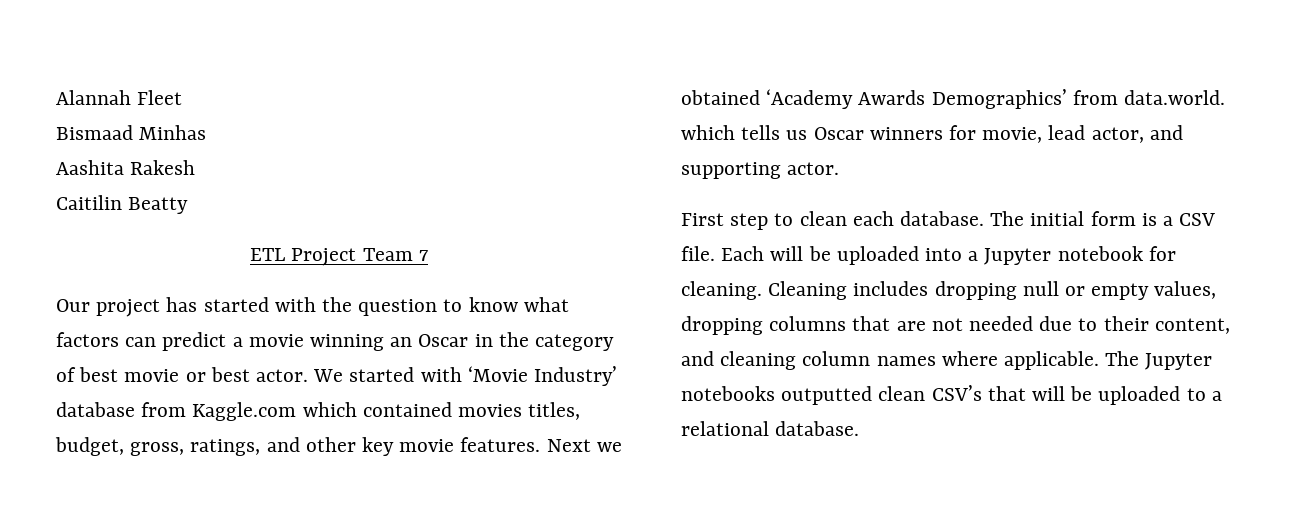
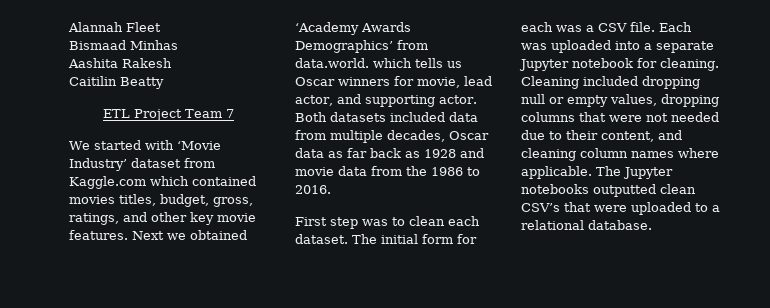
[56,297,569,317] [56,332,615,351] [56,367,309,382] Our project has started with the question to know what factors can predict a movie winning an Oscar in the category of best movie or best actor. -> (234, 113) none
[56,402,135,417] database -> [131,158,181,168] dataset
(840, 168) none -> [295,112,478,122] [295,130,489,143] [295,148,484,158] [295,166,480,176] [295,185,331,194] Both datasets included data from multiple decades, Oscar data as far back as 1928 and movie data from the 1986 to 2016.
(769, 221) none -> [362,219,388,226] was
[900,211,985,226] database. -> [295,234,348,244] dataset.
[1141,213,1157,226] is -> [457,234,477,244] [521,22,582,32] for each was
[770,246,831,261] will be -> [521,43,547,50] was
(979, 256) none -> [656,41,714,53] separate
[853,281,929,296] includes -> [583,76,638,86] included
[896,321,926,331] are -> [609,115,642,122] were
[1032,386,1093,401] will be -> [594,205,627,212] were

